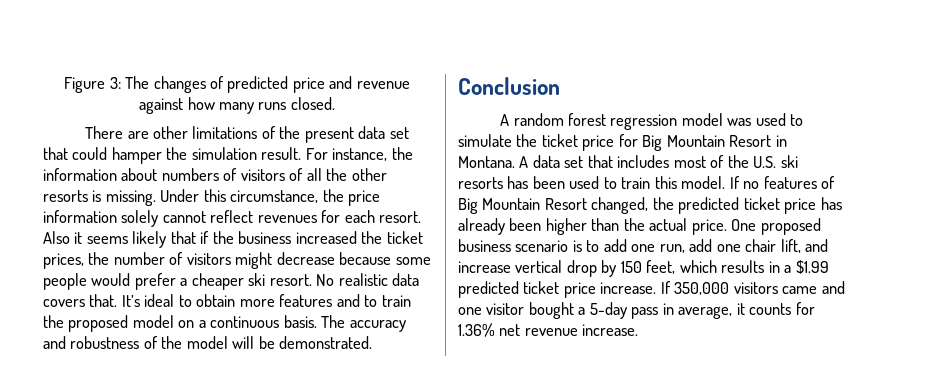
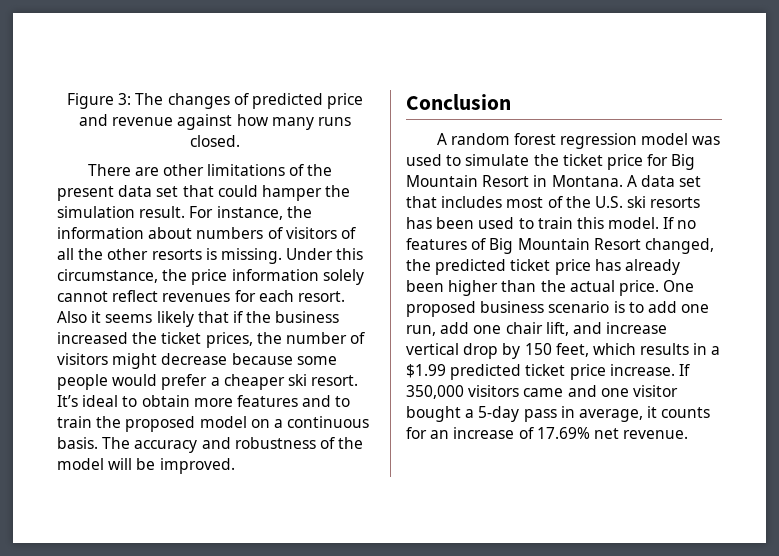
[316,273,420,286] [43,294,118,307] No realistic data covers that. -> (359, 380) none
[279,336,373,349] demonstrated. -> [159,458,235,474] improved.
[458,323,639,337] 1.36% net revenue increase. -> [430,427,689,439] an increase of 17.69% net revenue.

